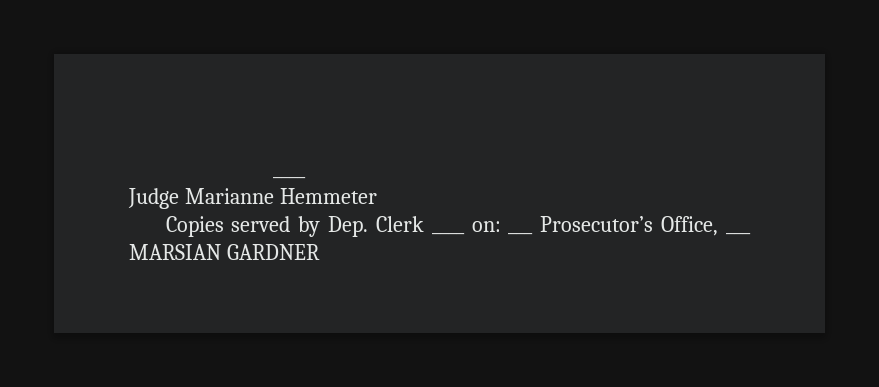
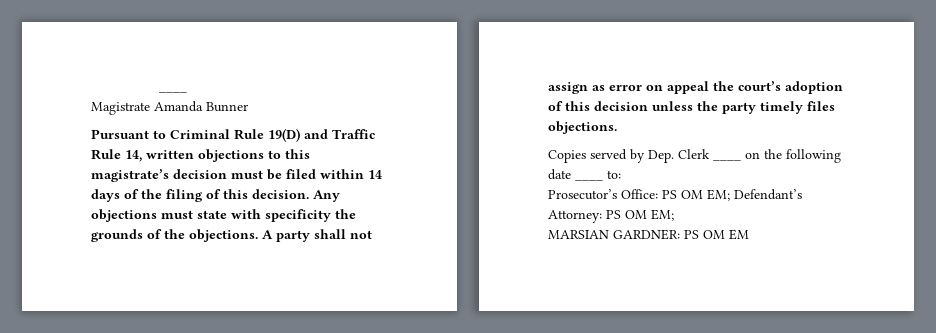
[128,188,377,209] Judge Marianne Hemmeter -> [91,101,248,115] [91,128,375,142] [91,149,310,162] [91,169,382,182] [91,189,340,202] [91,209,356,222] [91,229,372,242] [548,81,843,94] [548,101,835,114] [548,121,617,134] Magistrate Amanda Bunner // Pursuant to Criminal Rule 19(D) and Traffic Rule 14, written objections to this magistrate’s decision must be filed within 14 days of the filing of this decision. Any objections must state with specificity the grounds of the objections. A party shall not assign as error on appeal the court’s adoption of this decision unless the party timely files objections.
[471,221,501,232] [508,232,534,235] [540,216,752,236] [129,244,320,260] on: ___ Prosecutor’s Office, ___ MARSIAN GARDNER -> [745,149,841,163] [548,169,603,181] [607,170,621,179] [548,189,802,201] [548,209,674,223] [548,229,749,240] on the following date ____ to: // Prosecutor’s Office: PS OM EM; Defendant’s Attorney: PS OM EM; // MARSIAN GARDNER: PS OM EM

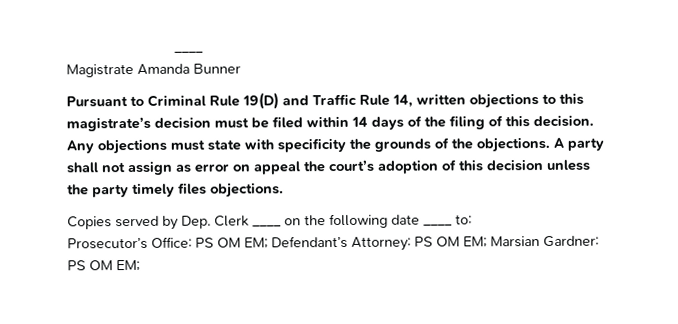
[548,229,749,240] // MARSIAN GARDNER: PS OM EM -> [490,235,599,248] [67,259,140,272] Marsian Gardner: PS OM EM;

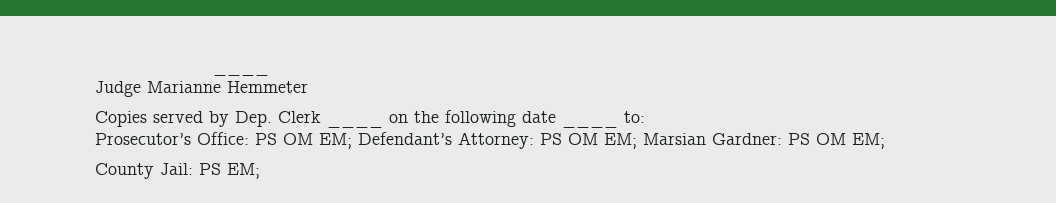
[66,63,241,78] [66,92,584,110] [66,114,594,132] [66,136,604,155] [66,159,591,176] [67,182,284,198] Magistrate Amanda Bunner // Pursuant to Criminal Rule 19(D) and Traffic Rule 14, written objections to this magistrate’s decision must be filed within 14 days of the filing of this decision. Any objections must state with specificity the grounds of the objections. A party shall not assign as error on appeal the court’s adoption of this decision unless the party timely files objections. -> [95,81,308,97] Judge Marianne Hemmeter
(140, 265) none -> [95,163,260,179] // County Jail: PS EM;

